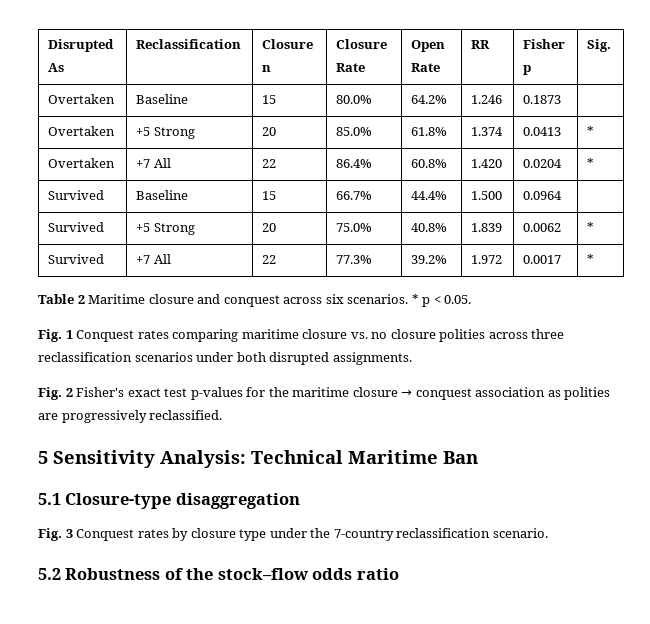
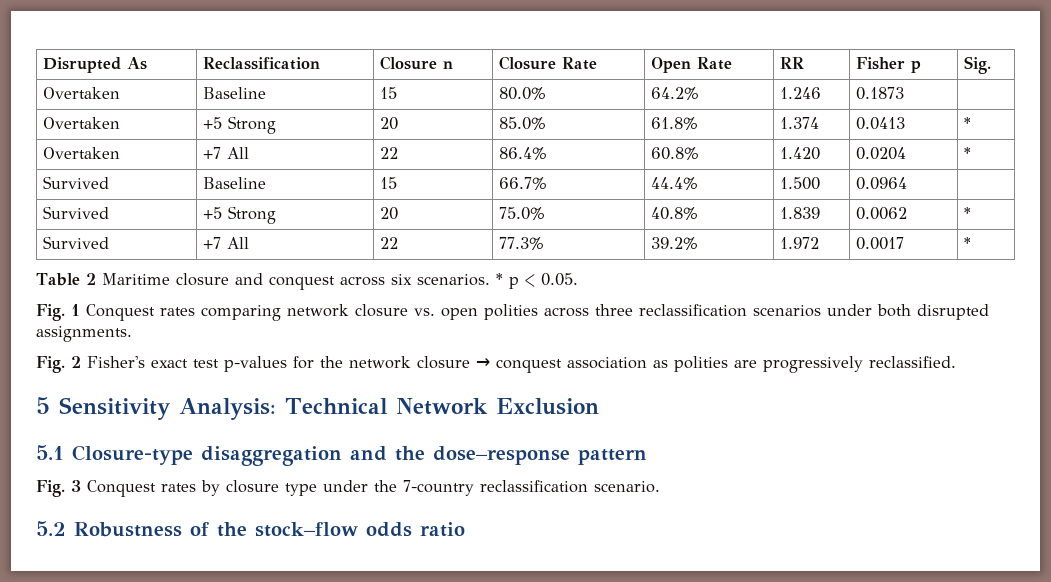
[241,329,299,339] maritime -> [287,304,349,317] network
[371,329,436,339] no closure -> [441,308,478,320] open
[292,387,350,397] maritime -> [349,356,411,369] network
[348,450,478,464] Maritime Ban -> [395,398,599,415] Network Exclusion
(300, 501) none -> [350,446,647,465] and the dose–response pattern

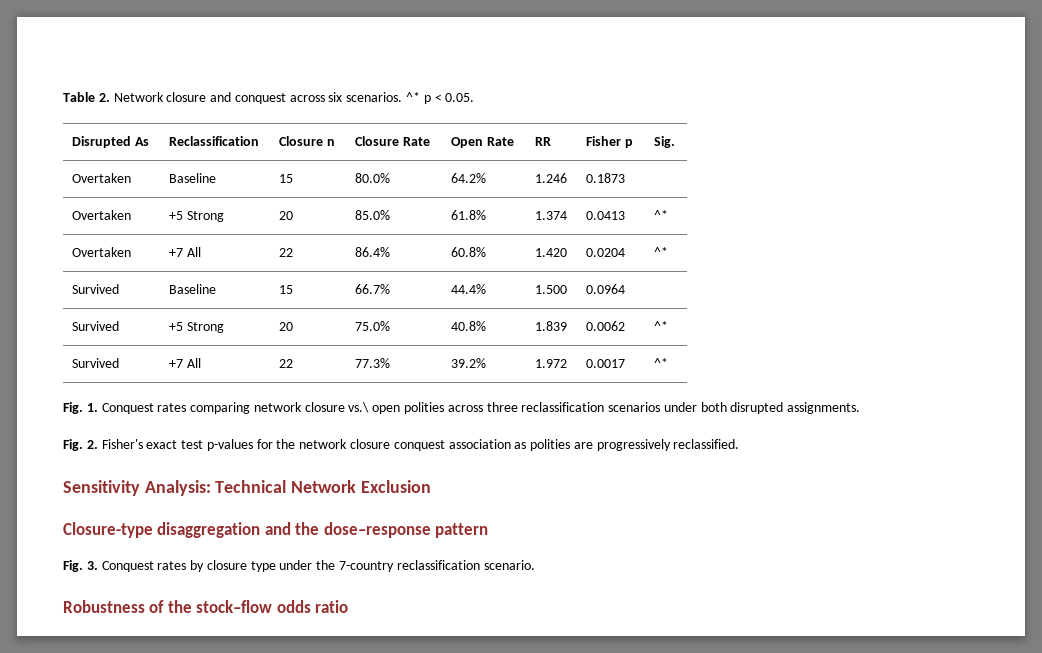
(43, 65) none -> [63,92,475,104] Table 2. Network closure and conquest across six scenarios. ^* p < 0.05. //
[964,117,972,129] * -> [654,210,669,220] ^*
[964,147,972,159] * -> [654,247,669,257] ^*
[964,207,972,219] * -> [654,321,669,331] ^*
[964,237,972,249] [36,273,578,290] [36,304,80,321] * // Table 2 Maritime closure and conquest across six scenarios. * p < 0.05. // Fig. 1 -> [654,358,669,368] [63,402,98,414] ^* // Fig. 1.
[414,308,435,316] vs. -> [348,402,370,413] vs.\
[71,356,81,368] 2 -> [86,440,98,449] 2.
[476,358,490,368] → -> (391, 444) none
[36,397,50,414] 5 -> (740, 444) none
[36,445,64,460] 5.1 -> (431, 486) none
[71,480,81,492] 3 -> [86,561,98,570] 3.
[36,521,66,536] 5.2 -> (535, 565) none

